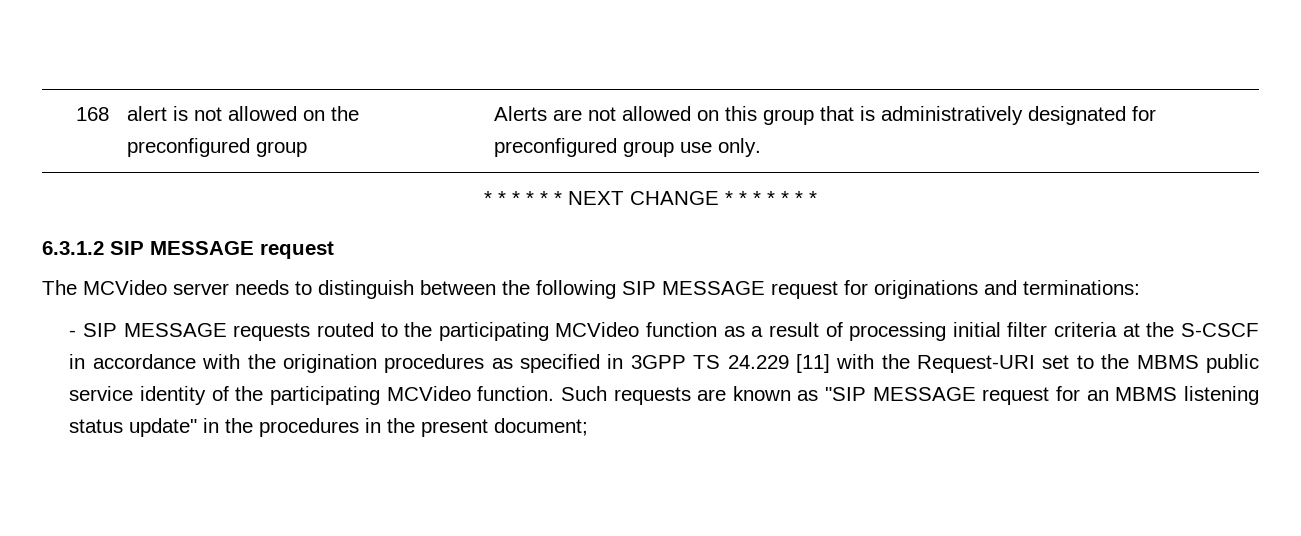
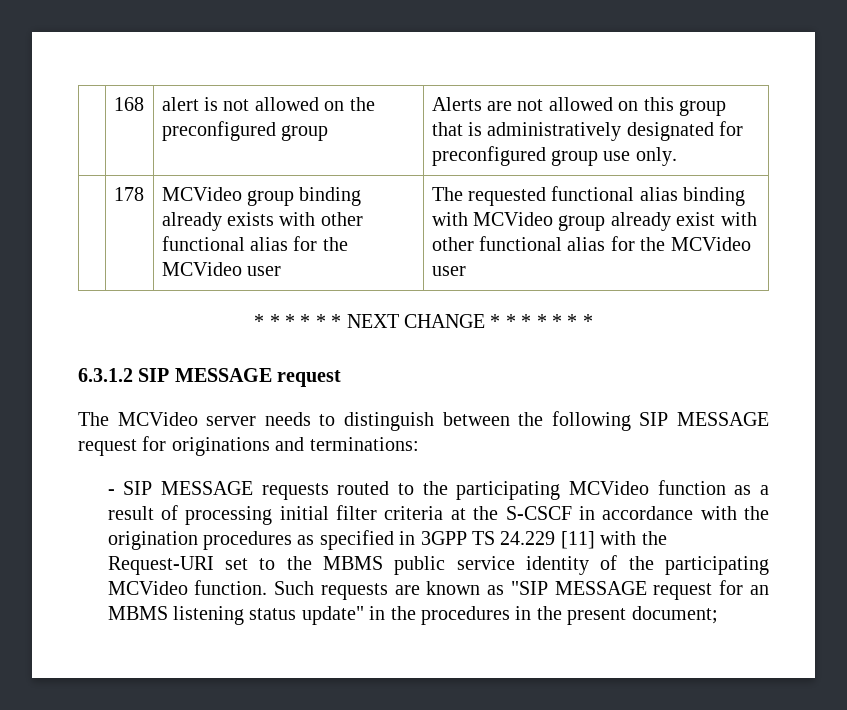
(762, 147) none -> [113,187,144,201] [161,187,362,206] [161,212,363,231] [161,236,348,251] [161,262,281,276] [431,186,746,206] [431,212,757,231] [431,236,751,251] [431,266,466,276] // | 178 | MCVideo group binding already exists with other functional alias for the MCVideo user | The requested functional alias binding with MCVideo group already exist with other functional alias for the MCVideo user

